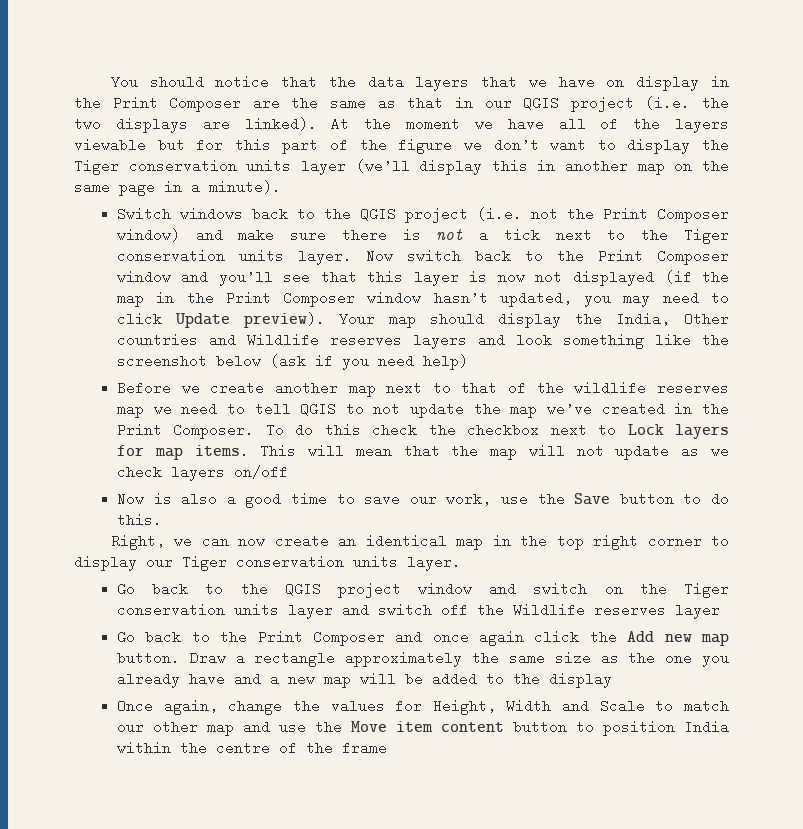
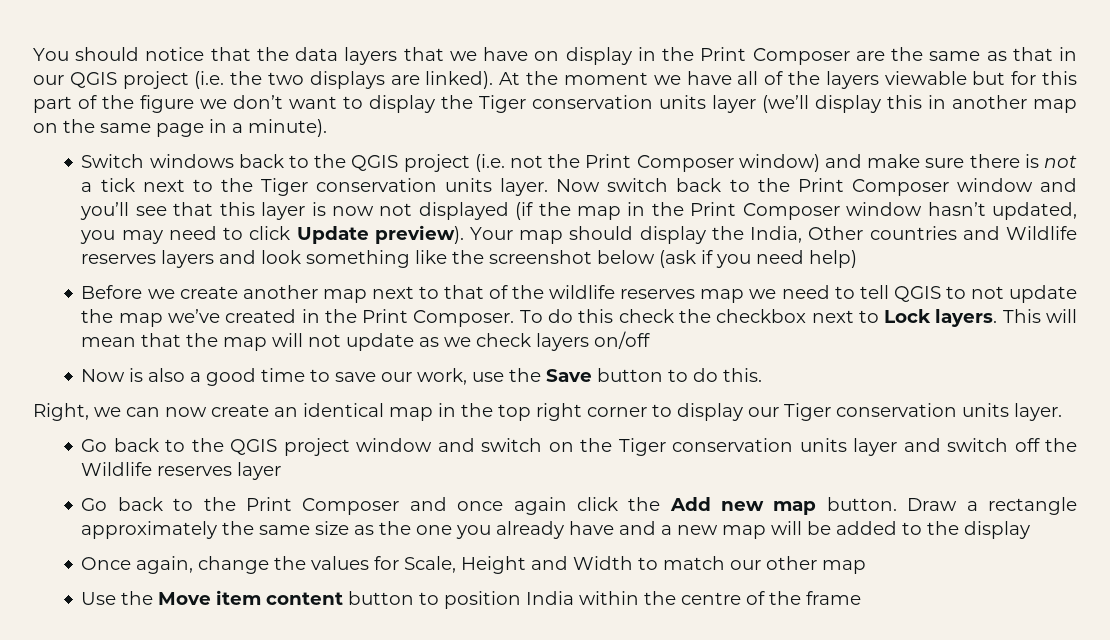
[675,424,729,439] [116,444,249,460] layers for map items. -> [935,309,998,327] layers.
[432,699,645,715] Height, Width and Scale -> [404,556,634,574] Scale, Height and Width
[242,720,306,734] and use -> [81,592,117,605] // Use

